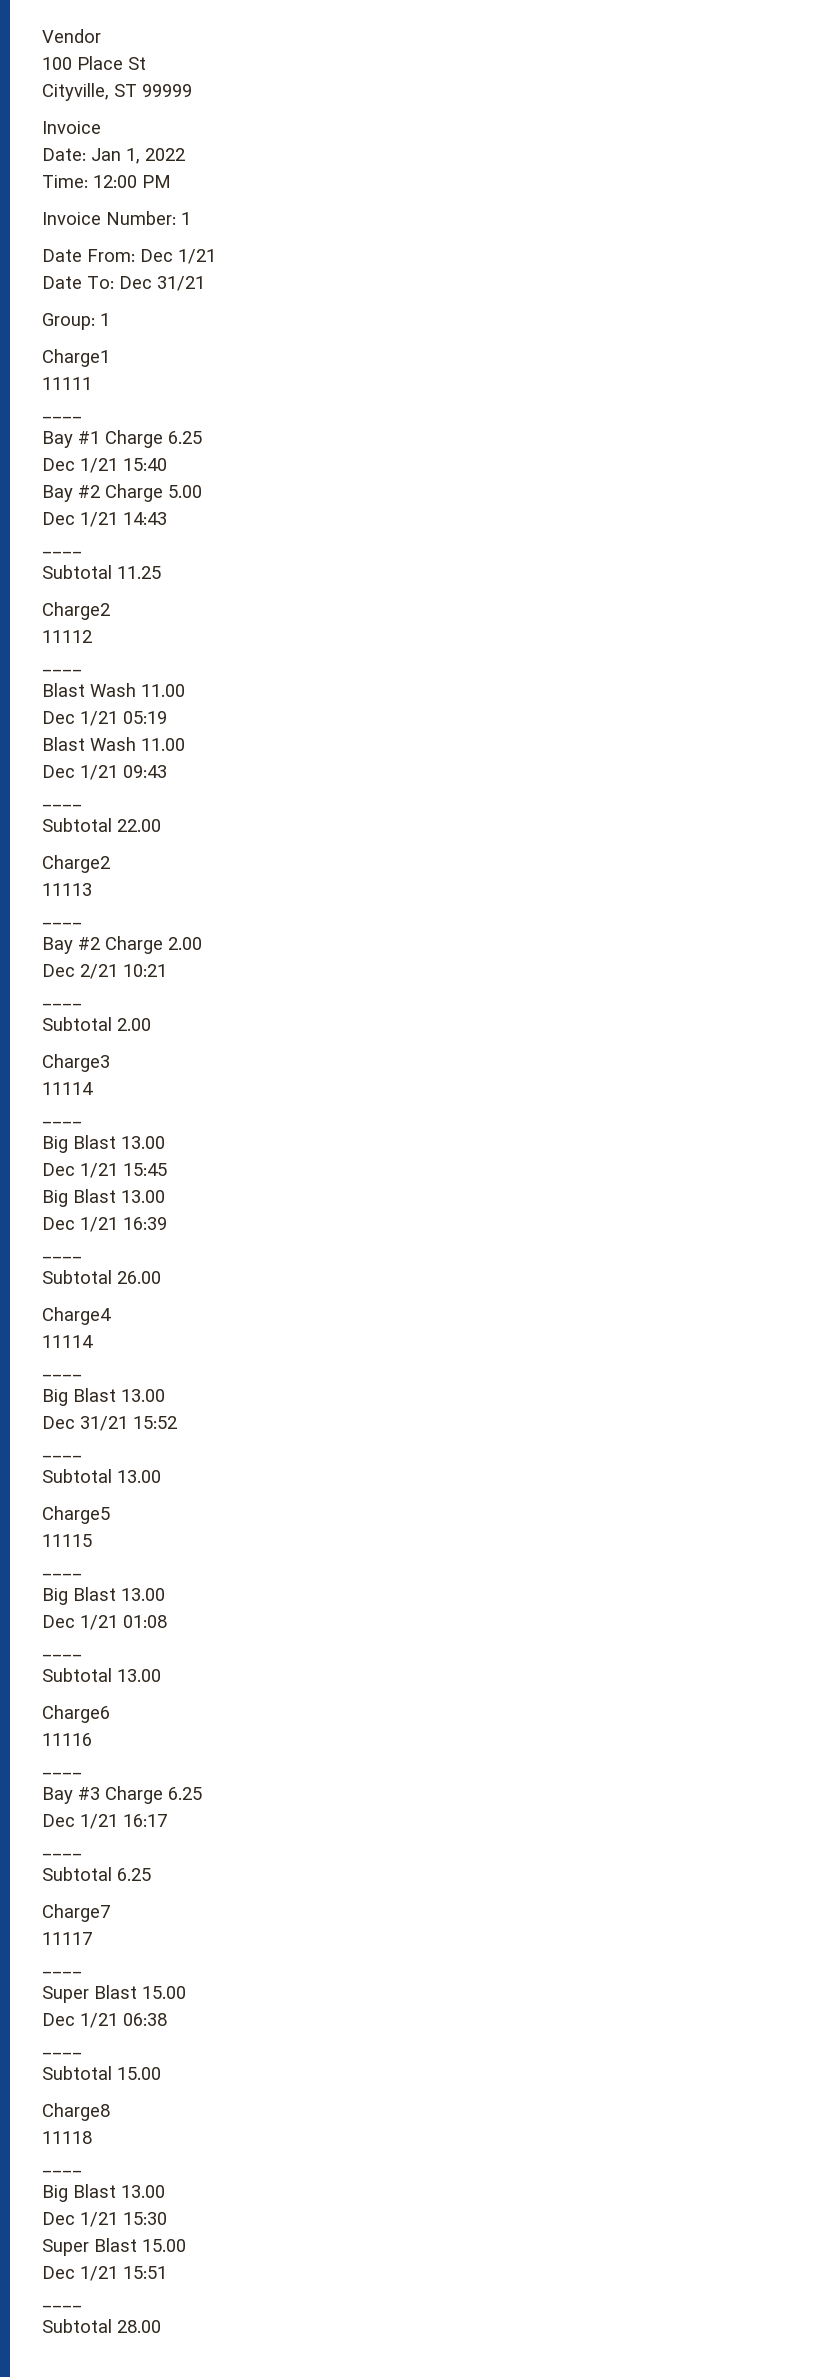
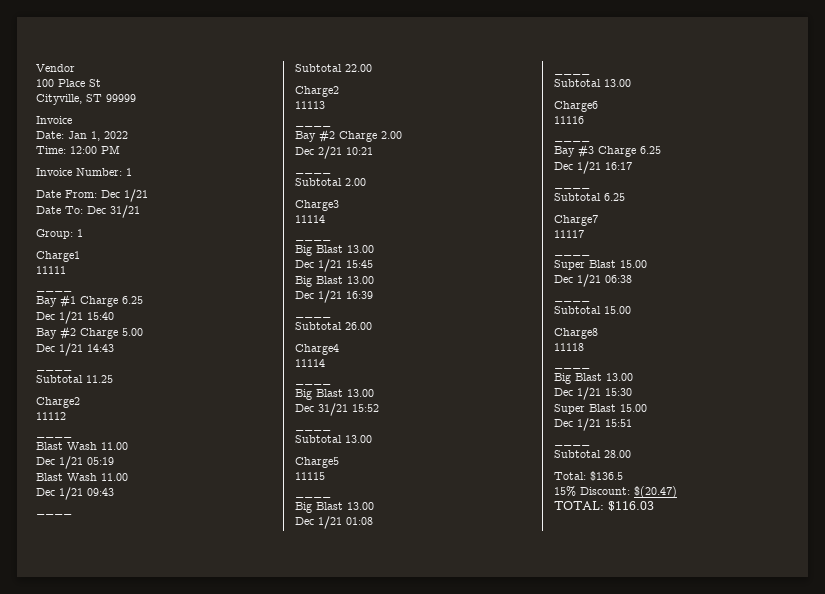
(161, 2326) none -> [554,471,623,481] [554,486,677,498] [554,501,654,511] // Total: $136.5 // 15% Discount: $(20.47) // TOTAL: $116.03

